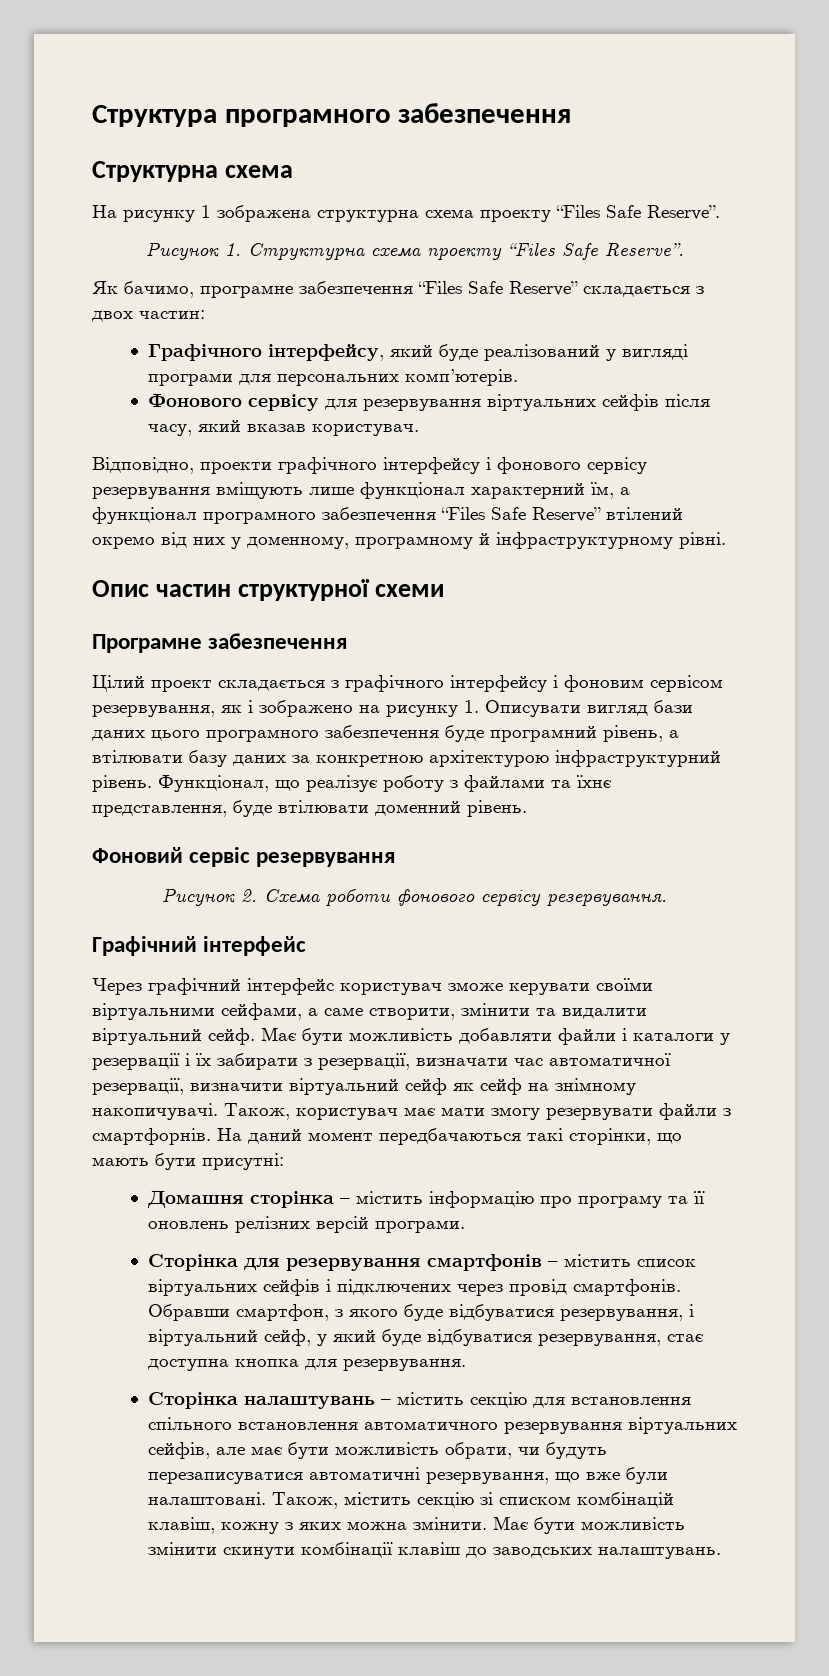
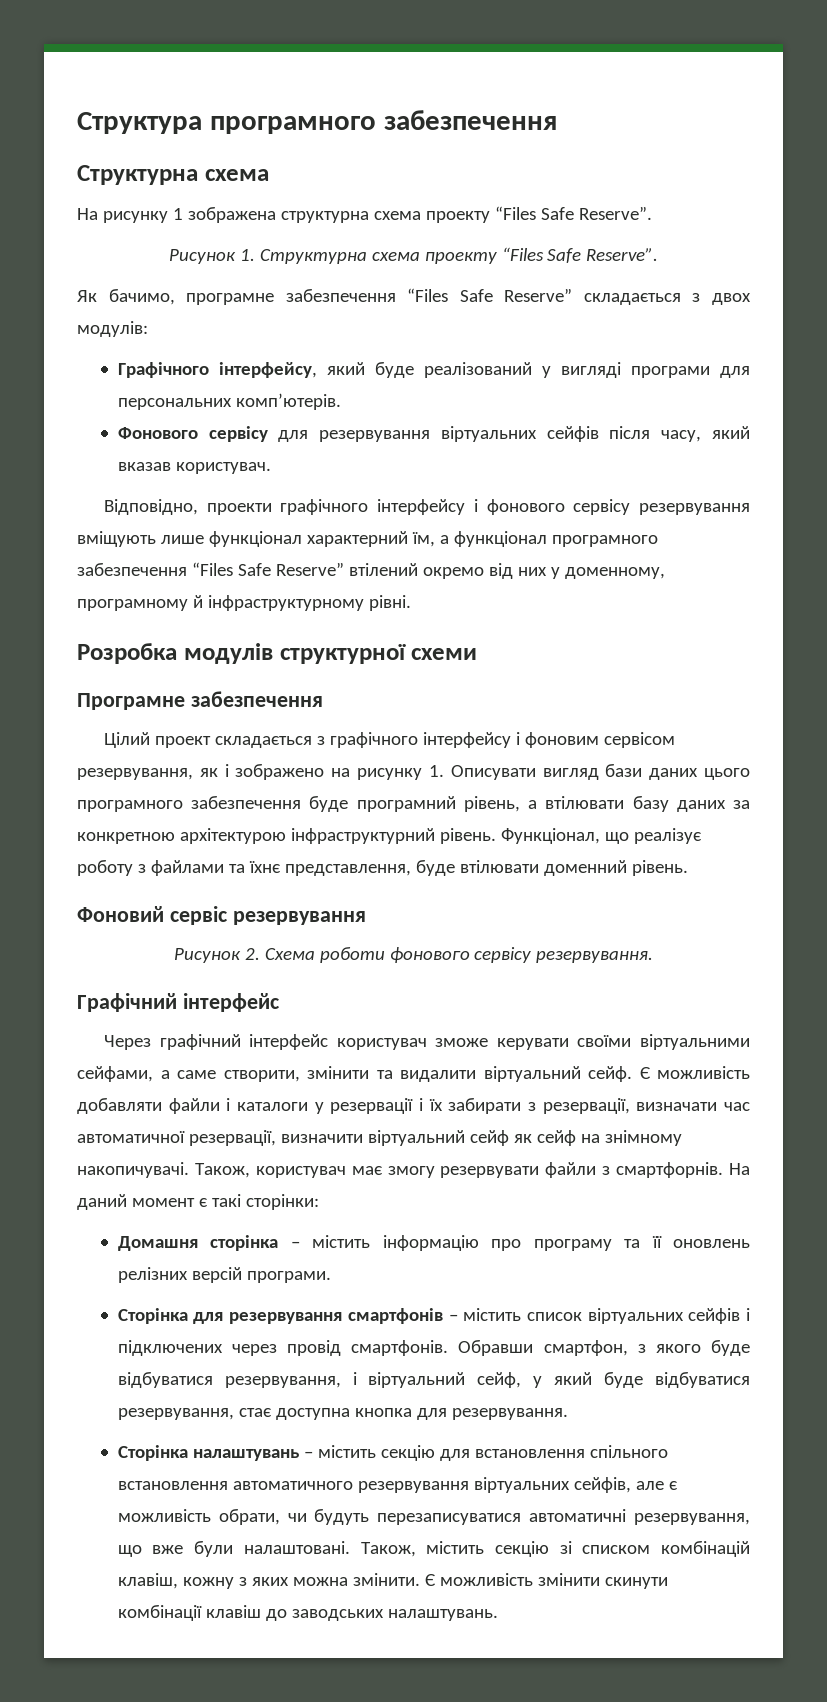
[139,310,205,319] частин: -> [77,321,148,337] модулів:
[92,580,231,597] Опис частин -> [77,643,273,664] Розробка модулів
[261,1027,343,1045] Має бути -> [639,1067,650,1079] Є
[441,1107,485,1116] мати -> (383, 1170) none
[379,1128,682,1145] [92,1153,284,1170] передбачаються такі сторінки, що мають бути присутні: -> [198,1194,319,1210] є такі сторінки:
[250,1442,329,1459] має бути -> [668,1481,678,1490] є
[492,1516,575,1534] Має бути -> [424,1574,435,1586] Є

